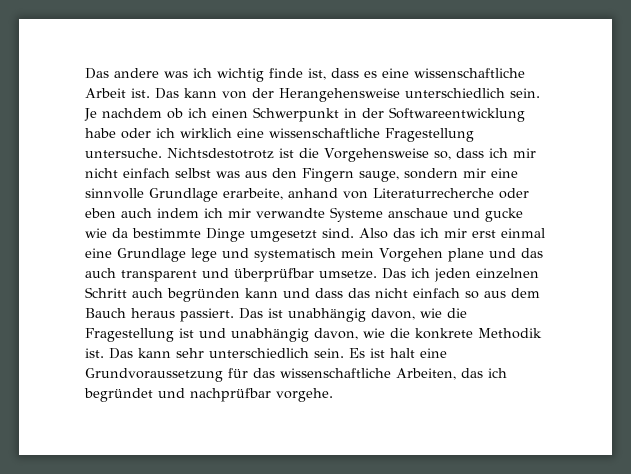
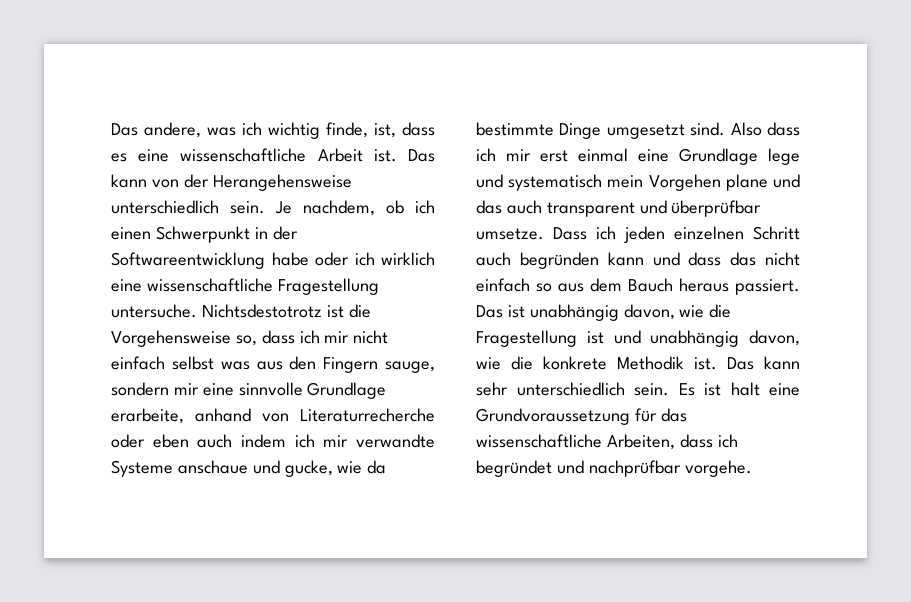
[85,68,159,79] Das andere -> [111,122,201,138] Das andere,
[269,68,303,78] finde -> [326,122,368,138] finde,
[102,108,162,118] nachdem -> [303,200,375,216] nachdem,
[485,208,523,222] gucke -> [284,460,333,477] gucke,
[393,228,415,238] das -> [767,122,800,136] dass
[382,268,406,279] Das -> [553,227,587,240] Dass
[461,368,483,378] das -> [679,434,713,448] dass

